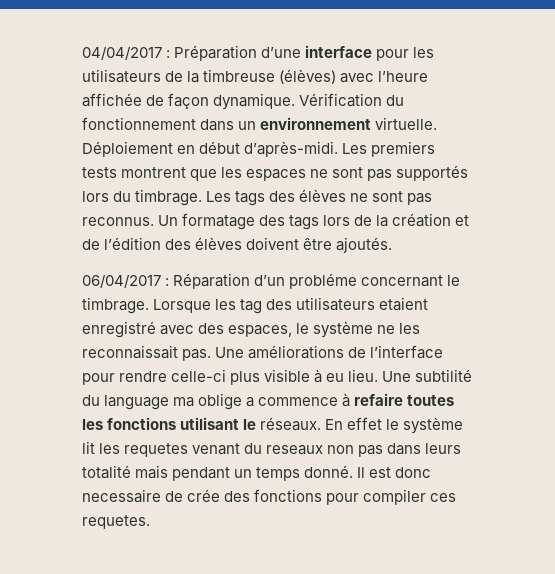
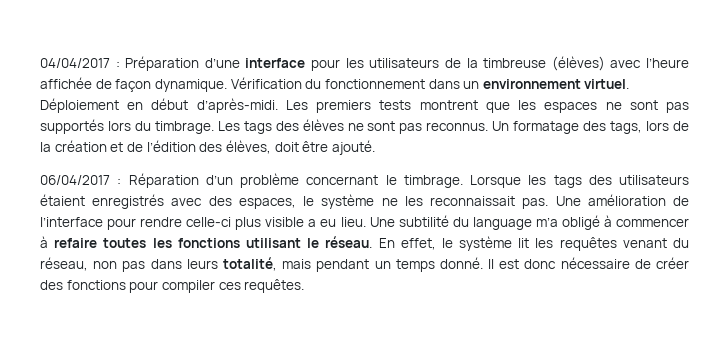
[375,117,438,130] virtuelle. -> [584,79,630,89] virtuel.
[289,215,320,230] tags -> [610,121,643,134] tags,
[195,237,393,253] élèves doivent être ajoutés. -> [225,140,375,155] élèves, doit être ajouté.
[289,273,358,289] probléme -> [240,173,299,188] problème
[240,299,263,314] tag -> [553,175,582,188] tags
[379,297,429,311] [82,321,156,338] etaient enregistré -> [40,194,165,209] étaient enregistrés
[248,345,345,359] améliorations -> [587,194,666,206] amélioration
[314,369,323,383] à -> [308,219,317,227] a
[173,393,339,410] ma oblige a commence -> [535,215,689,230] m’a obligé à commencer
[260,417,383,431] réseaux. En effet -> [325,236,436,250] réseau. En effet,
[124,443,189,457] requetes -> [559,237,617,251] requêtes
[266,445,324,455] reseaux -> [40,257,88,271] réseau,
[82,465,131,479] totalité -> [222,257,277,271] totalité,
[82,489,221,503] necessaire de crée -> [560,257,689,269] nécessaire de créer
[82,515,150,529] requetes. -> [244,279,305,293] requêtes.

